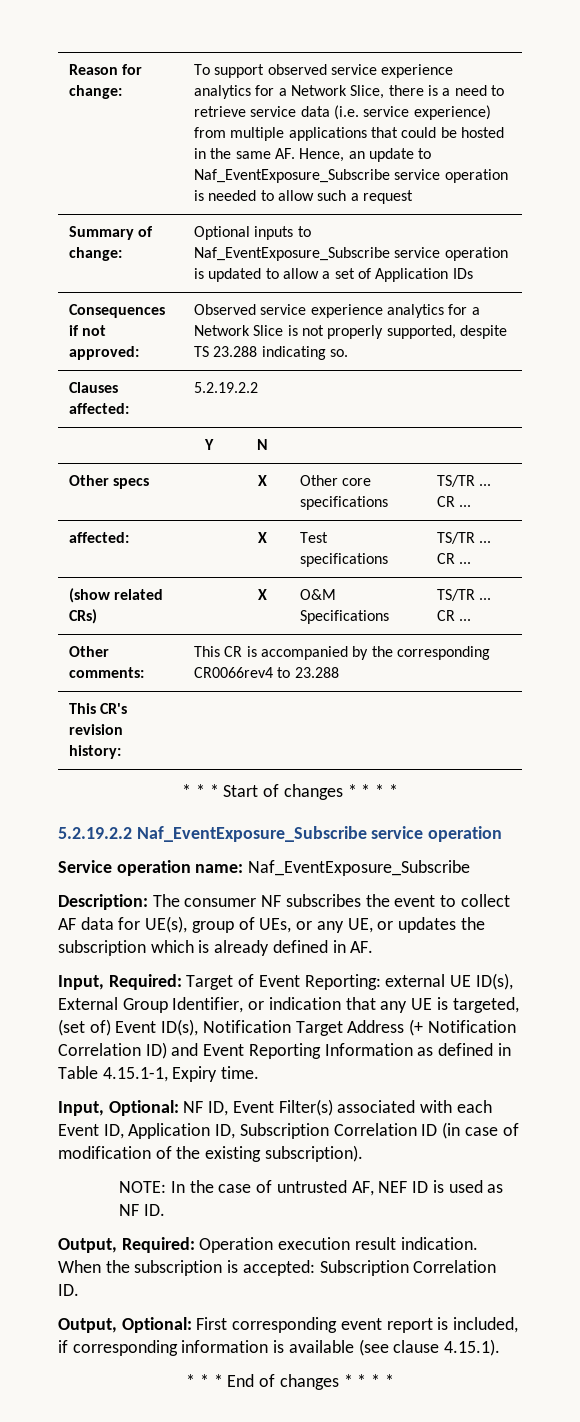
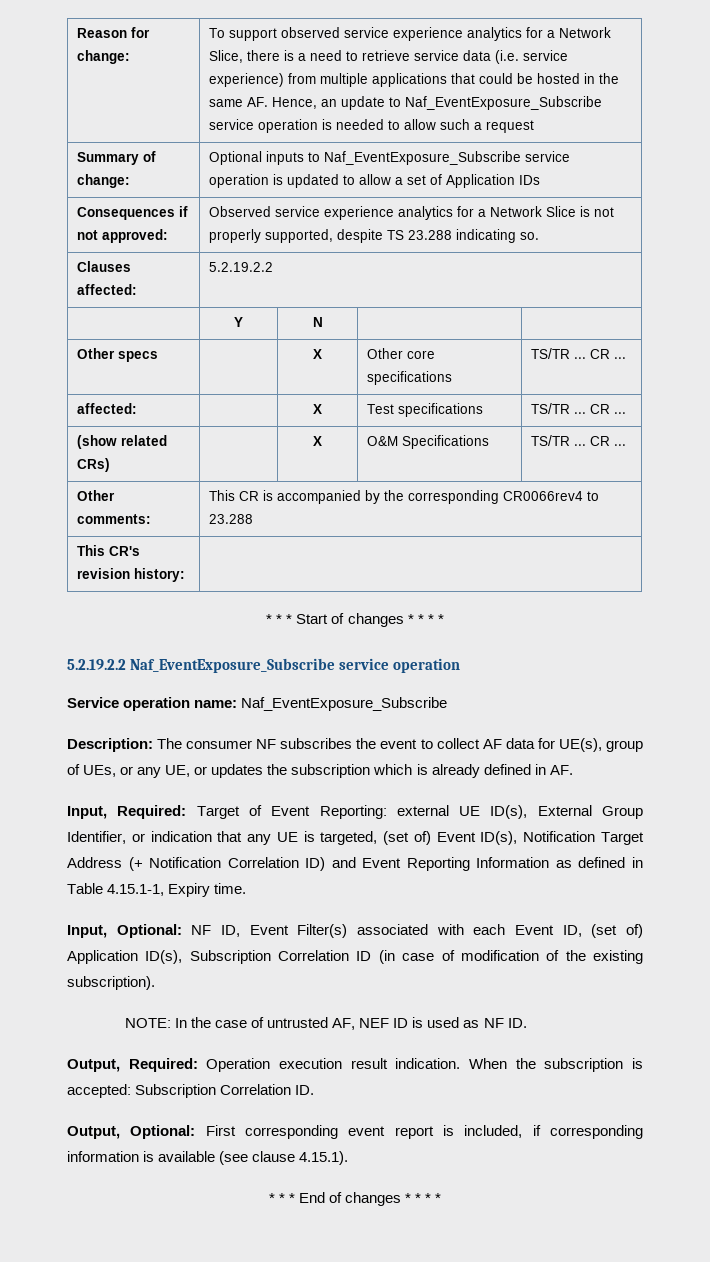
[128,1123,236,1139] Application ID, -> [591,924,643,938] [67,950,183,964] (set of) Application ID(s),

